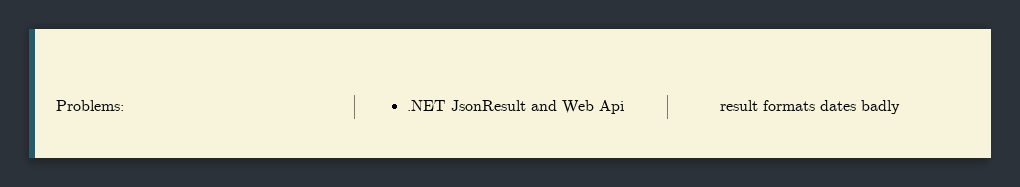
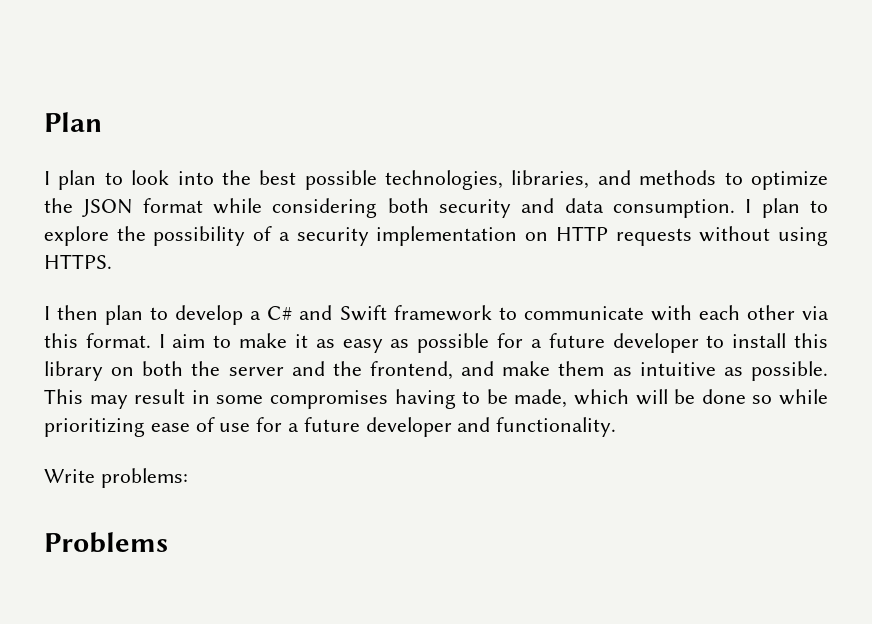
[56,100,124,111] [406,100,900,114] Problems: // .NET JsonResult and Web Api result formats dates badly -> [44,112,102,132] [44,170,828,190] [44,198,828,218] [44,226,829,246] [44,254,112,269] [44,305,830,325] [44,333,828,353] [44,361,828,381] [44,389,829,409] [44,417,617,437] [44,468,188,488] [44,532,168,553] Plan // I plan to look into the best possible technologies, libraries, and methods to optimize the JSON format while considering both security and data consumption. I plan to explore the possibility of a security implementation on HTTP requests without using HTTPS. // I then plan to develop a C# and Swift framework to communicate with each other via this format. I aim to make it as easy as possible for a future developer to install this library on both the server and the frontend, and make them as intuitive as possible. This may result in some compromises having to be made, which will be done so while prioritizing ease of use for a future developer and functionality. // Write problems: // Problems

